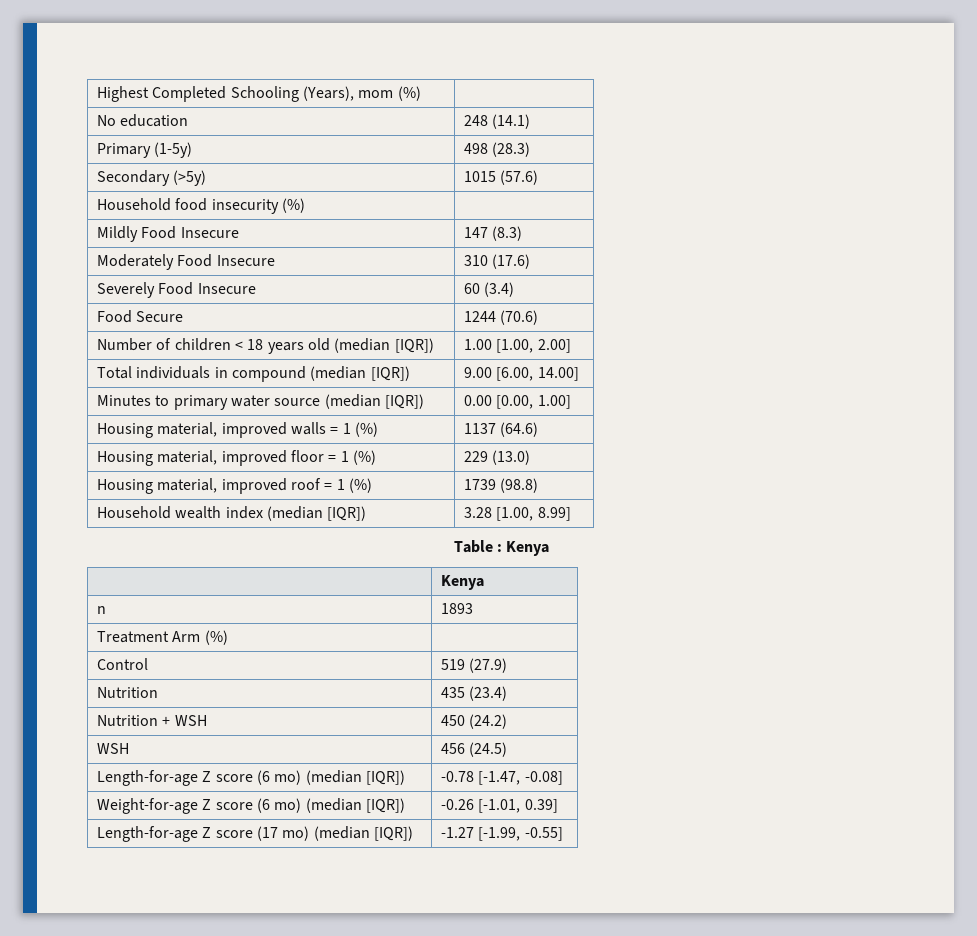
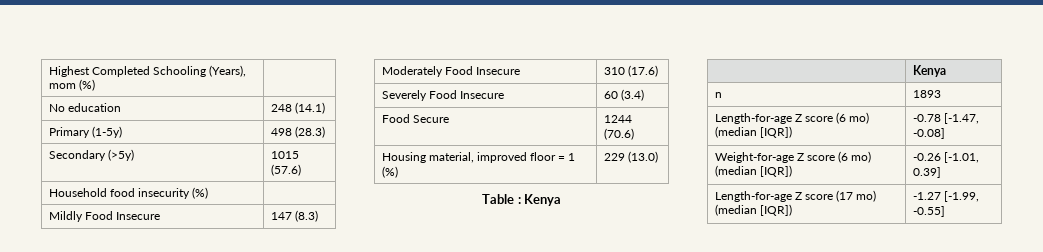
[97,338,434,354] [464,339,571,353] [97,366,410,382] [464,367,579,381] [97,394,424,410] [464,395,571,409] [97,422,378,438] [464,422,539,437] // Number of children < 18 years old (median [IQR]) | 1.00 [1.00, 2.00] // Total individuals in compound (median [IQR]) | 9.00 [6.00, 14.00] // Minutes to primary water source (median [IQR]) | 0.00 [0.00, 1.00] // Housing material, improved walls = 1 (%) | 1137 (64.6) -> (634, 134) none
[97,478,372,494] [464,478,539,493] [97,506,367,521] [464,507,571,521] // Housing material, improved roof = 1 (%) | 1739 (98.8) // Household wealth index (median [IQR]) | 3.28 [1.00, 8.99] -> (658, 157) none
[97,630,228,645] [97,658,149,670] [441,658,508,673] [97,687,159,698] [441,686,508,701] [97,715,207,726] [441,714,508,729] [97,743,130,754] [441,742,508,757] // Treatment Arm (%) | // Control | 519 (27.9) // Nutrition | 435 (23.4) // Nutrition + WSH | 450 (24.2) // WSH | 456 (24.5) -> (941, 94) none

